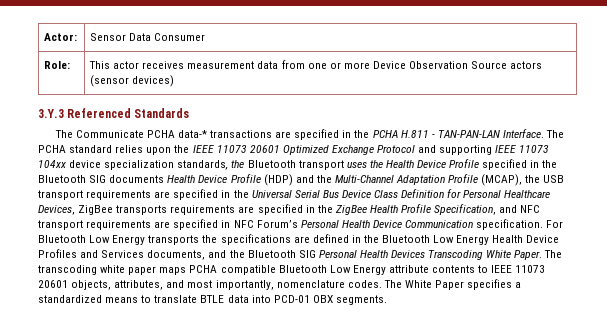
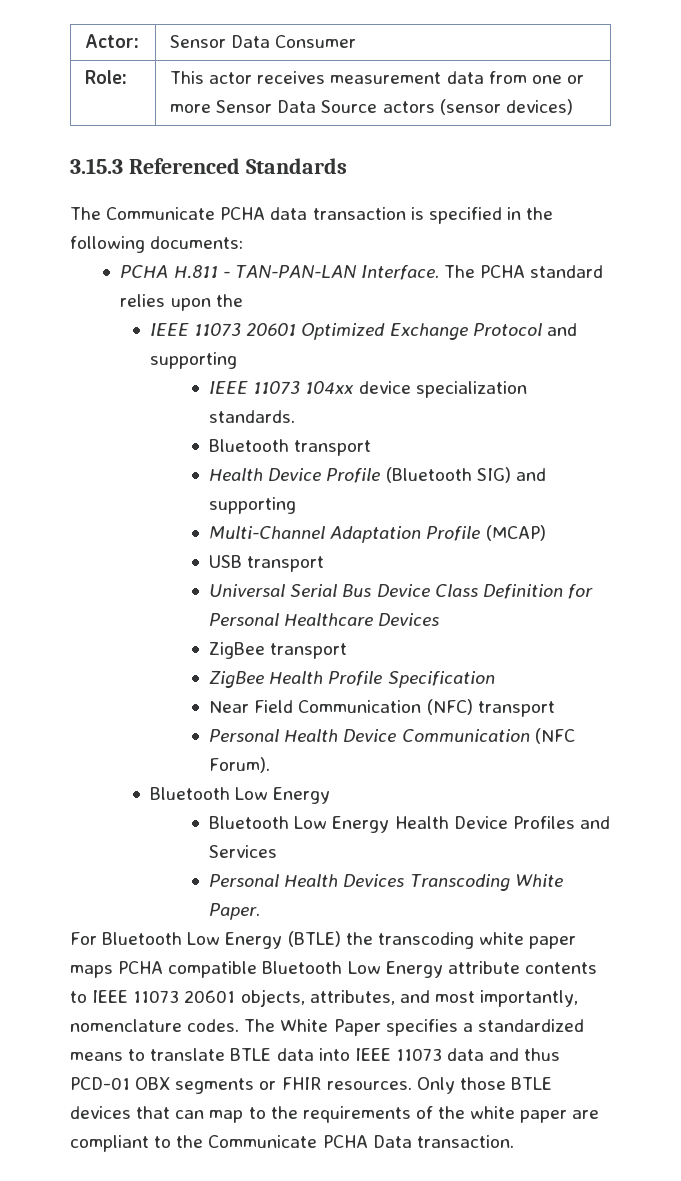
[372,61,469,69] Device Observation -> [216,100,317,113] Sensor Data
[38,109,64,118] 3.Y.3 -> [70,158,123,174] 3.15.3
[177,129,370,140] data-* transactions are specified in the -> [270,207,554,224] [70,236,244,253] data transaction is specified in the following documents: //
(190, 149) none -> (243, 300) //
(493, 150) none -> (238, 360) //
[177,160,245,170] standards, the -> [209,410,296,423] standards. //
[346,159,558,170] [38,174,332,186] uses the Health Device Profile specified in the Bluetooth SIG documents Health Device Profile (HDP) and the -> [209,467,546,483] [209,497,297,514] // Health Device Profile (Bluetooth SIG) and supporting //
[481,174,541,186] (MCAP), the -> [485,525,546,541] (MCAP) //
[86,189,249,200] requirements are specified in the -> (325, 564) //
[38,204,541,215] [38,219,298,230] Devices, ZigBee transports requirements are specified in the ZigBee Health Profile Specification, and NFC transport requirements are specified in NFC Forum’s -> [378,613,440,626] [209,642,348,659] [209,671,495,688] [209,699,555,717] Devices // ZigBee transport // ZigBee Health Profile Specification // Near Field Communication (NFC) transport //
[476,219,564,230] [38,234,379,245] specification. For Bluetooth Low Energy transports the specifications are defined in the -> [534,728,575,744] [209,757,271,773] [150,787,331,804] (NFC Forum). // Bluetooth Low Energy //
[147,250,316,260] documents, and the Bluetooth SIG -> (278, 851) //
[544,250,563,258] The -> [70,931,373,949] // For Bluetooth Low Energy (BTLE) the
[273,295,387,305] PCD-01 OBX segments. -> [354,1048,561,1061] [70,1077,553,1094] [70,1106,600,1123] [70,1135,514,1152] IEEE 11073 data and thus PCD-01 OBX segments or FHIR resources. Only those BTLE devices that can map to the requirements of the white paper are compliant to the Communicate PCHA Data transaction.

